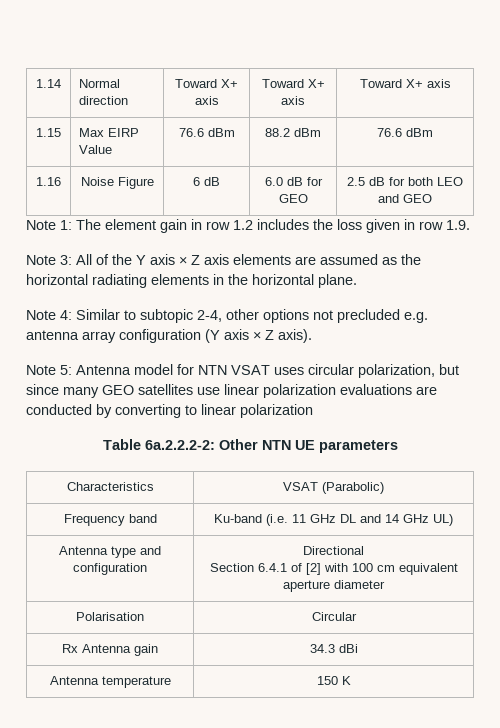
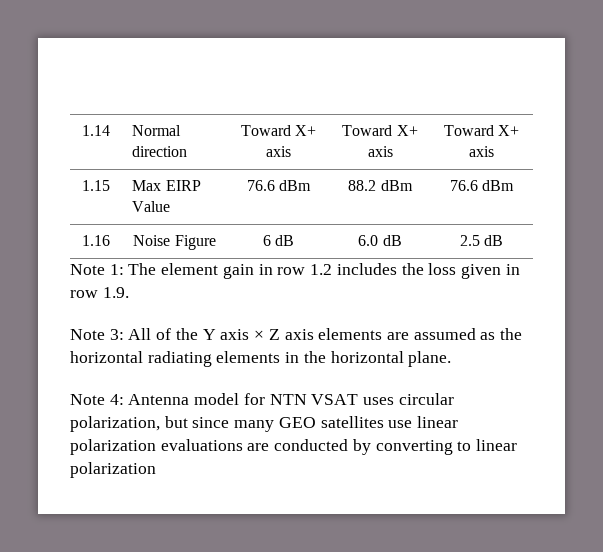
[306,177,323,186] [278,194,308,203] for GEO -> (402, 240) none
[389,177,463,186] [378,194,432,203] for both LEO and GEO -> (504, 240) none
[76,309,428,323] [26,329,312,343] [26,365,72,375] Similar to subtopic 2-4, other options not precluded e.g. antenna array configuration (Y axis × Z axis). // Note 5: -> (124, 399) none
[102,439,398,453] [66,482,154,491] [283,482,384,494] [63,514,157,526] [214,514,453,526] [59,546,161,558] [73,563,147,575] [303,546,364,555] [209,563,458,575] [283,580,385,592] [76,612,144,621] [311,612,357,621] [62,644,158,656] [309,644,358,653] [49,676,171,688] [316,676,351,685] // Table 6a.2.2.2-2: Other NTN UE parameters // Characteristics | VSAT (Parabolic) // Frequency band | Ku-band (i.e. 11 GHz DL and 14 GHz UL) // Antenna type and configuration | Directional // Section 6.4.1 of [2] with 100 cm equivalent aperture diameter // Polarisation | Circular // Rx Antenna gain | 34.3 dBi // Antenna temperature | 150 K -> (156, 470) none

